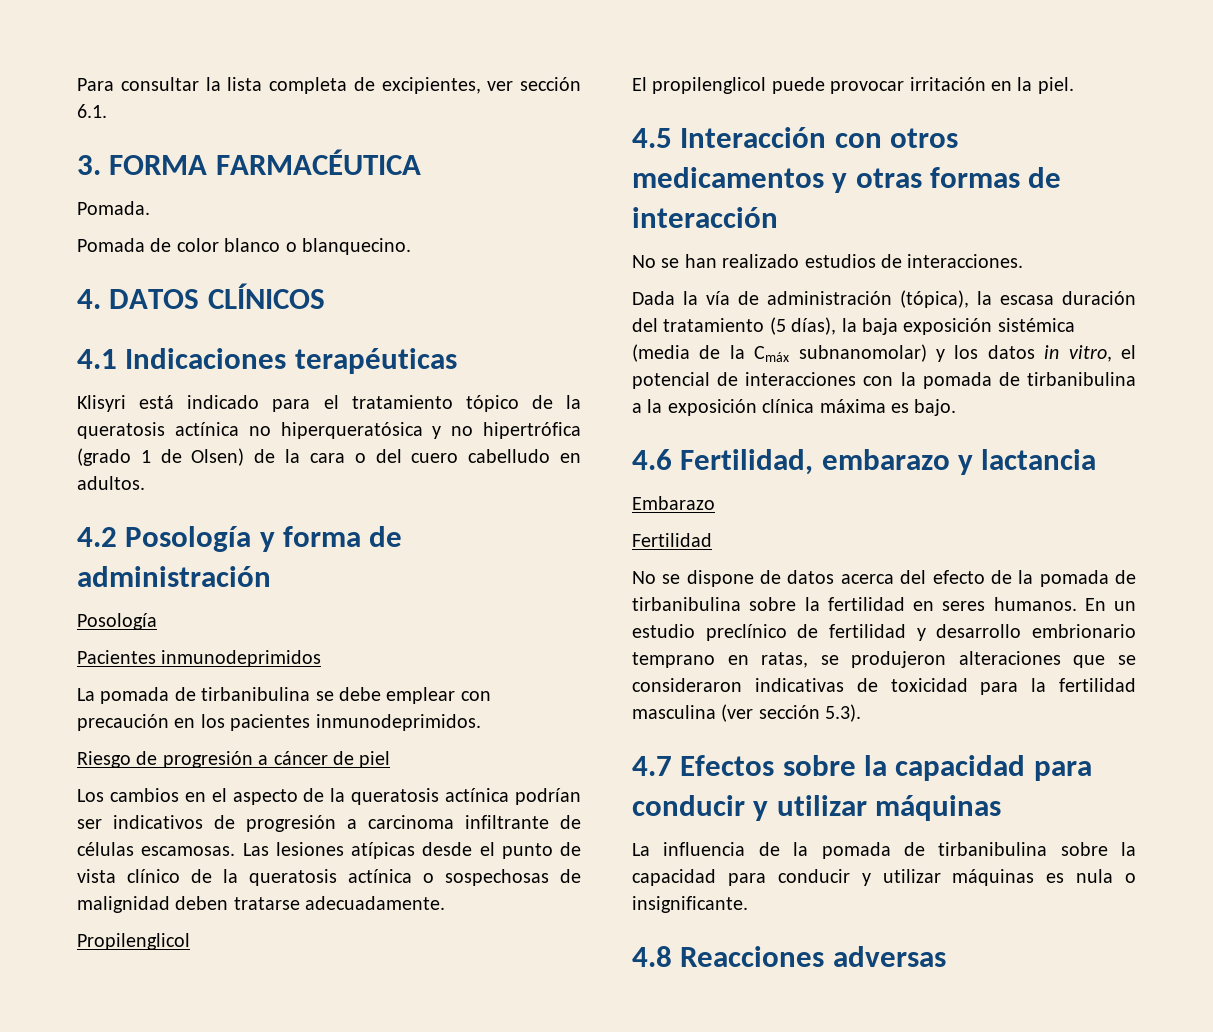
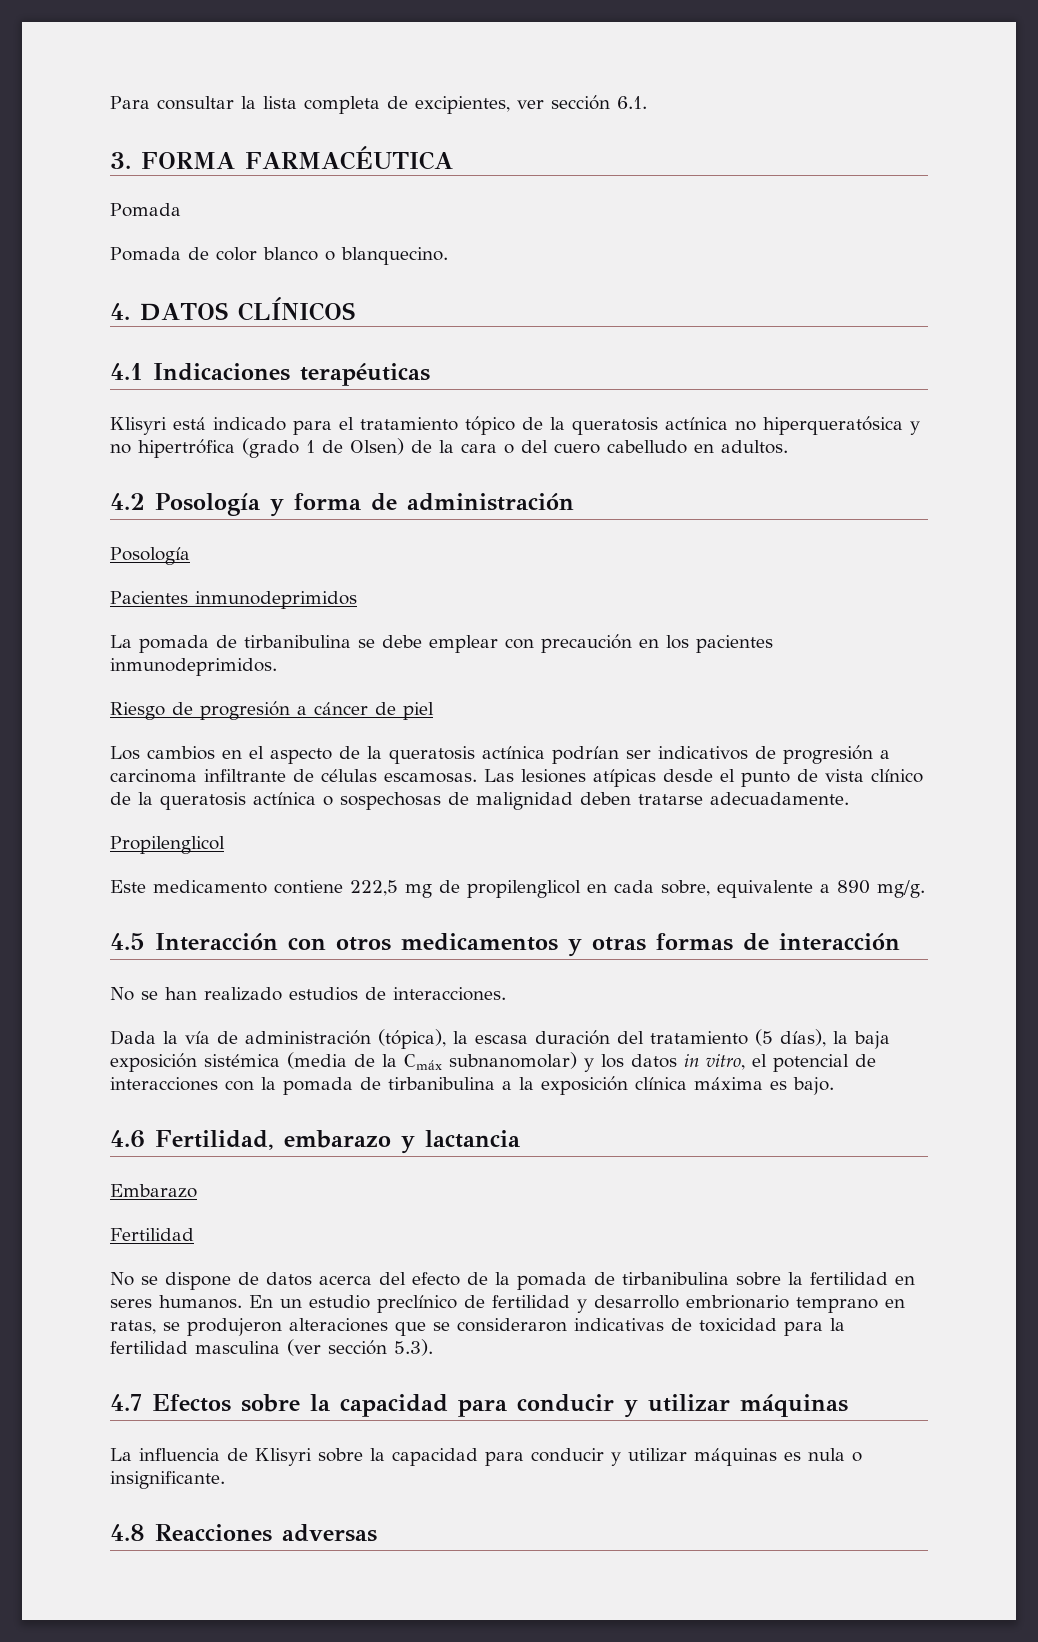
[77,201,150,215] Pomada. -> [110,203,181,217] Pomada
[632,77,1074,94] El propilenglicol puede provocar irritación en la piel. -> [110,880,925,898] Este medicamento contiene 222,5 mg de propilenglicol en cada sobre, equivalente a 890 mg/g.
[793,842,1048,859] la pomada de tirbanibulina -> [255,1448,312,1466] Klisyri

